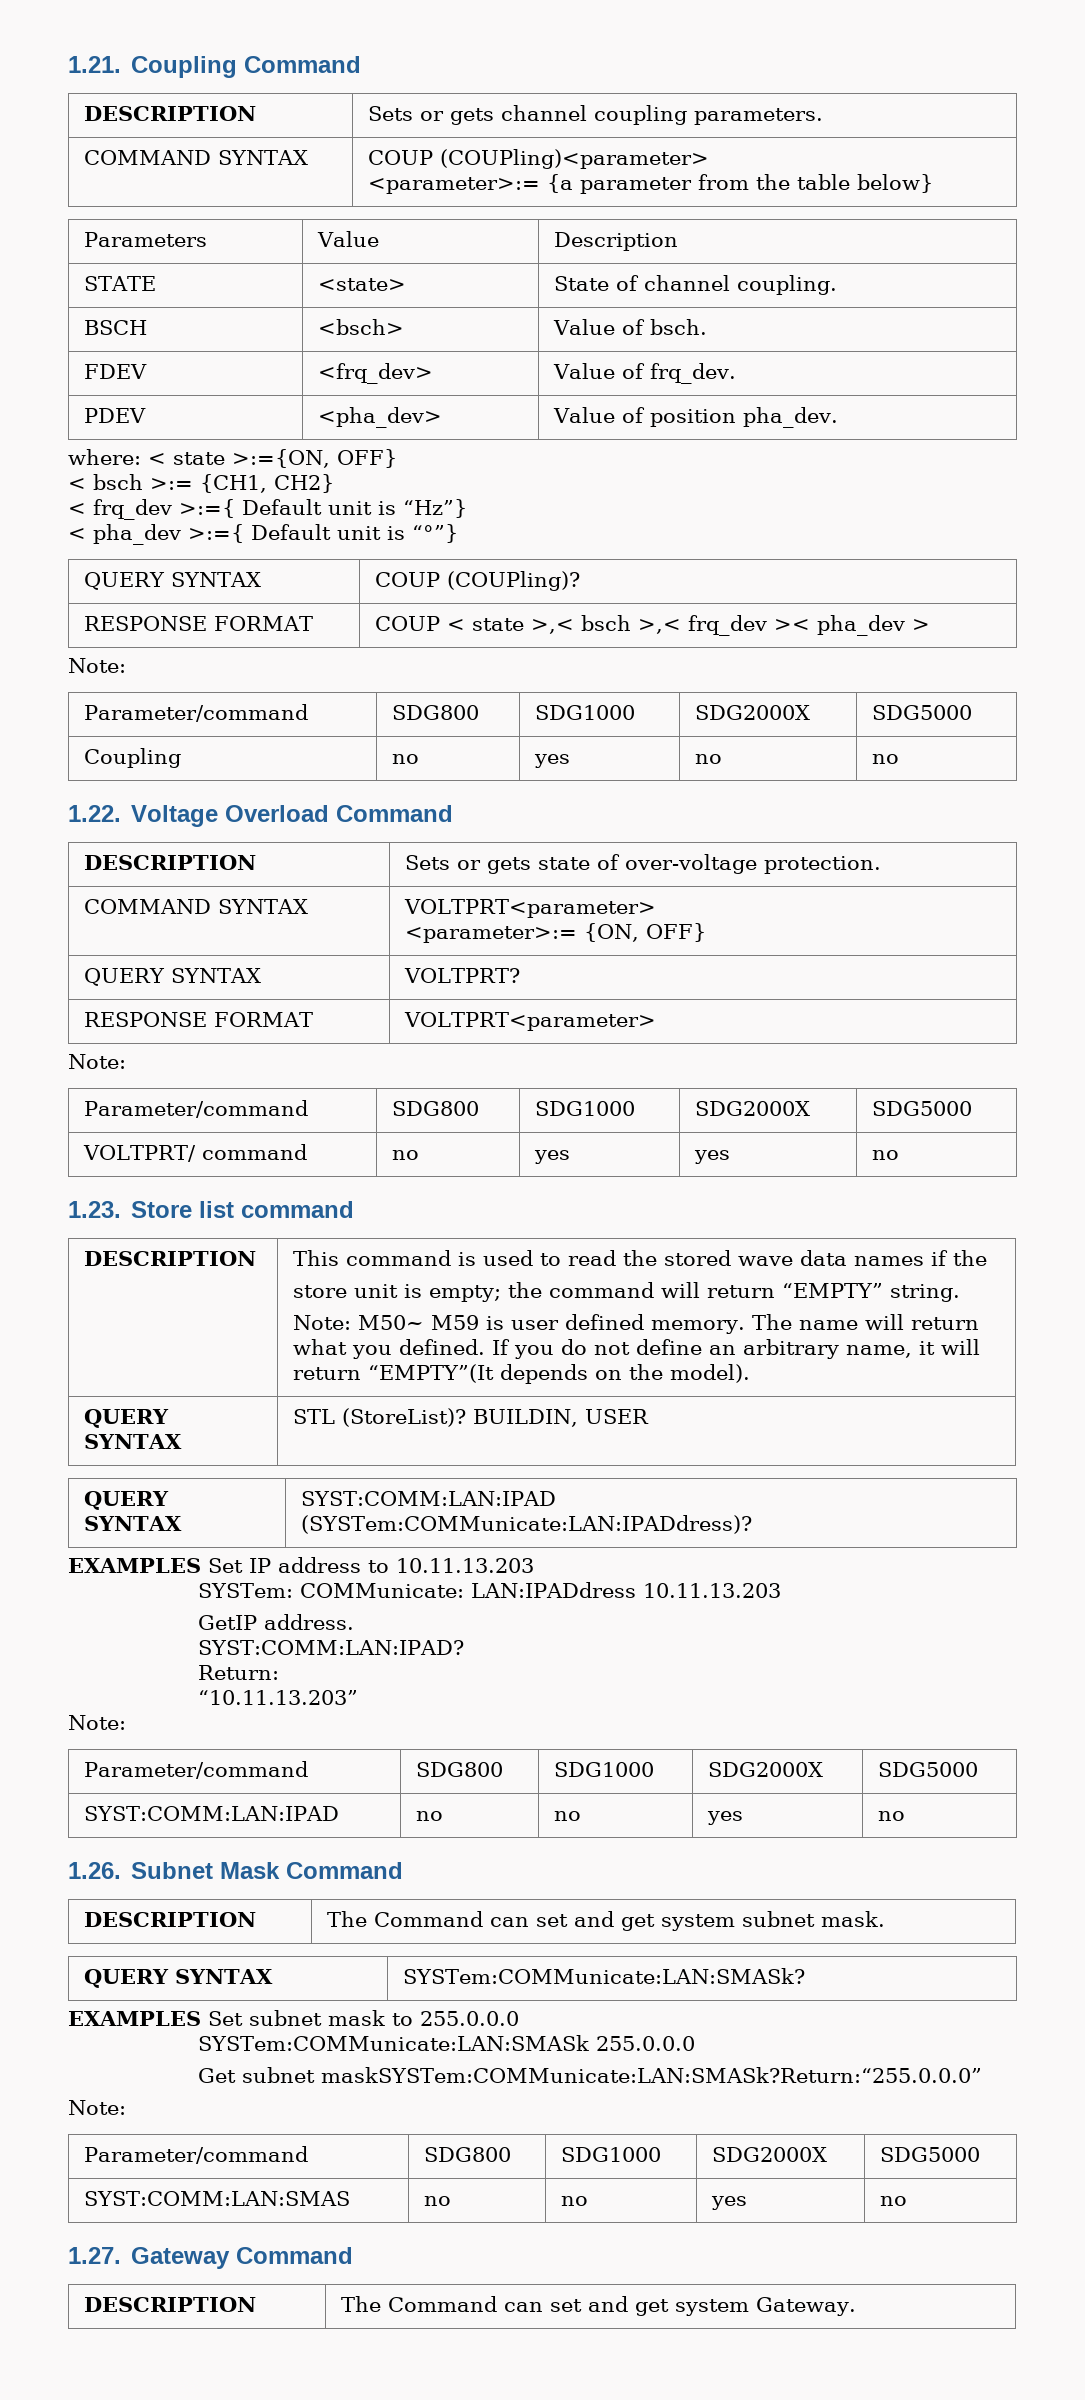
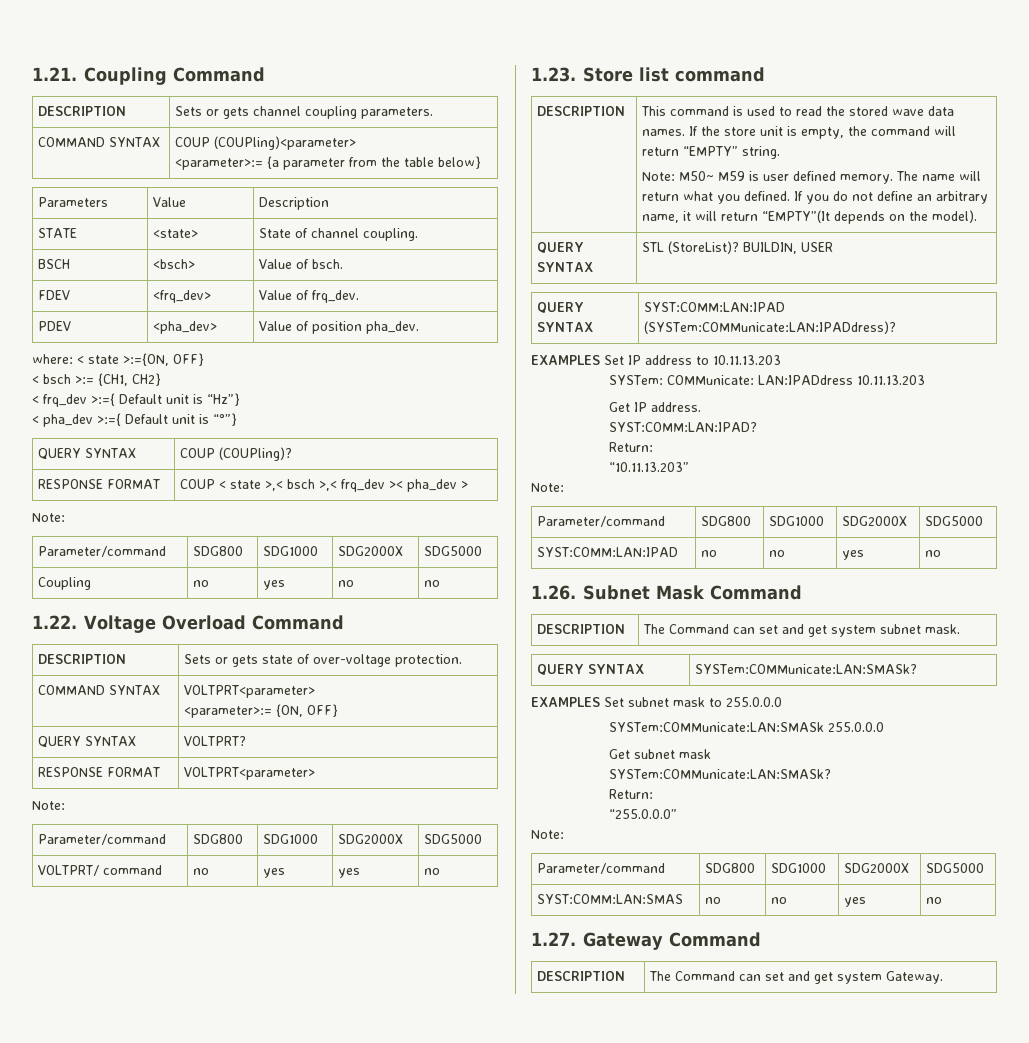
[853,1250,987,1266] names if the // -> [642,126,721,136] names. If the
[428,1285,501,1302] empty; -> [801,127,845,139] empty,
[197,1615,257,1630] GetIP -> [609,402,648,412] Get IP
[320,2067,982,2083] maskSYSTem:COMMunicate:LAN:SMASk?Return:“255.0.0.0” -> [679,749,712,759] [609,769,832,779] [609,789,654,799] [609,809,678,819] mask // SYSTem:COMMunicate:LAN:SMASk? // Return: // “255.0.0.0”

